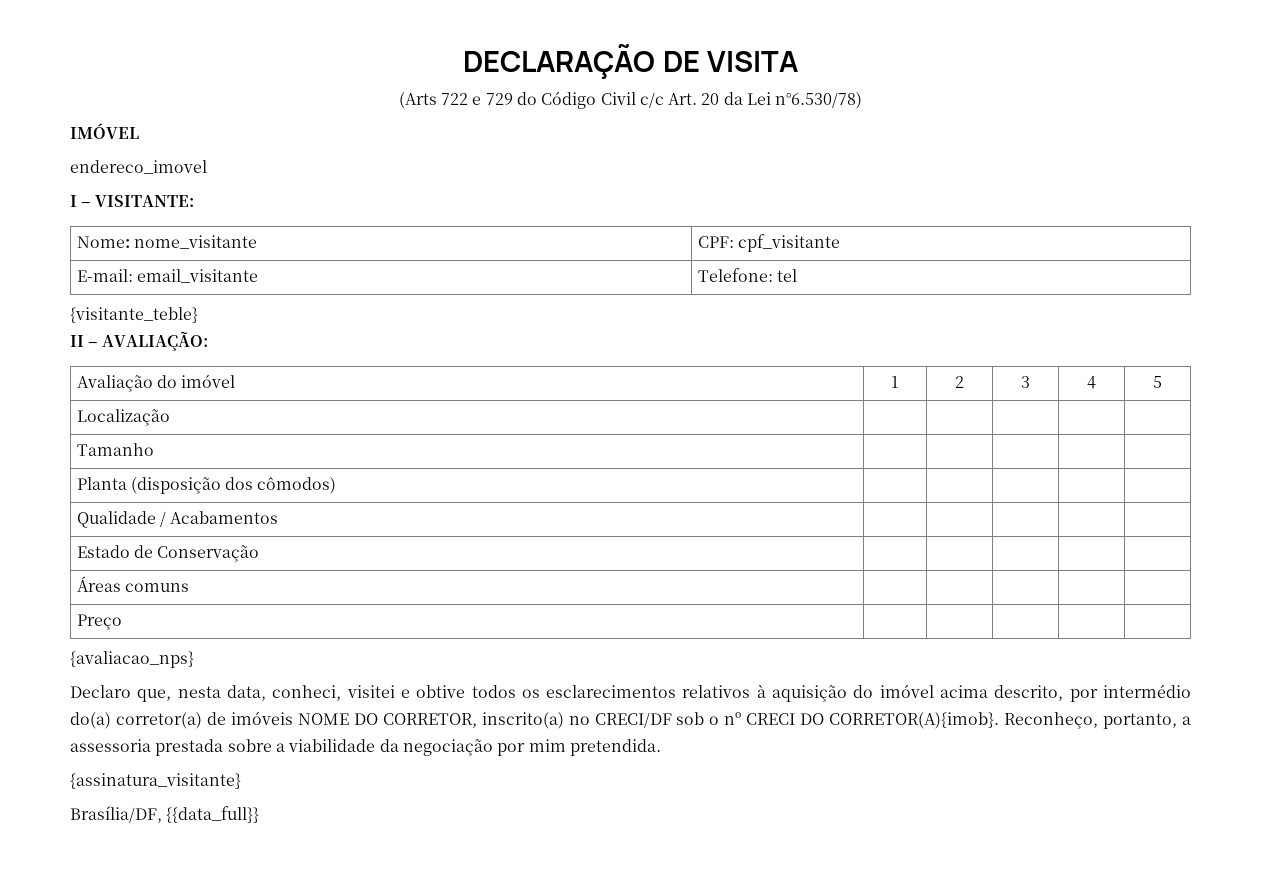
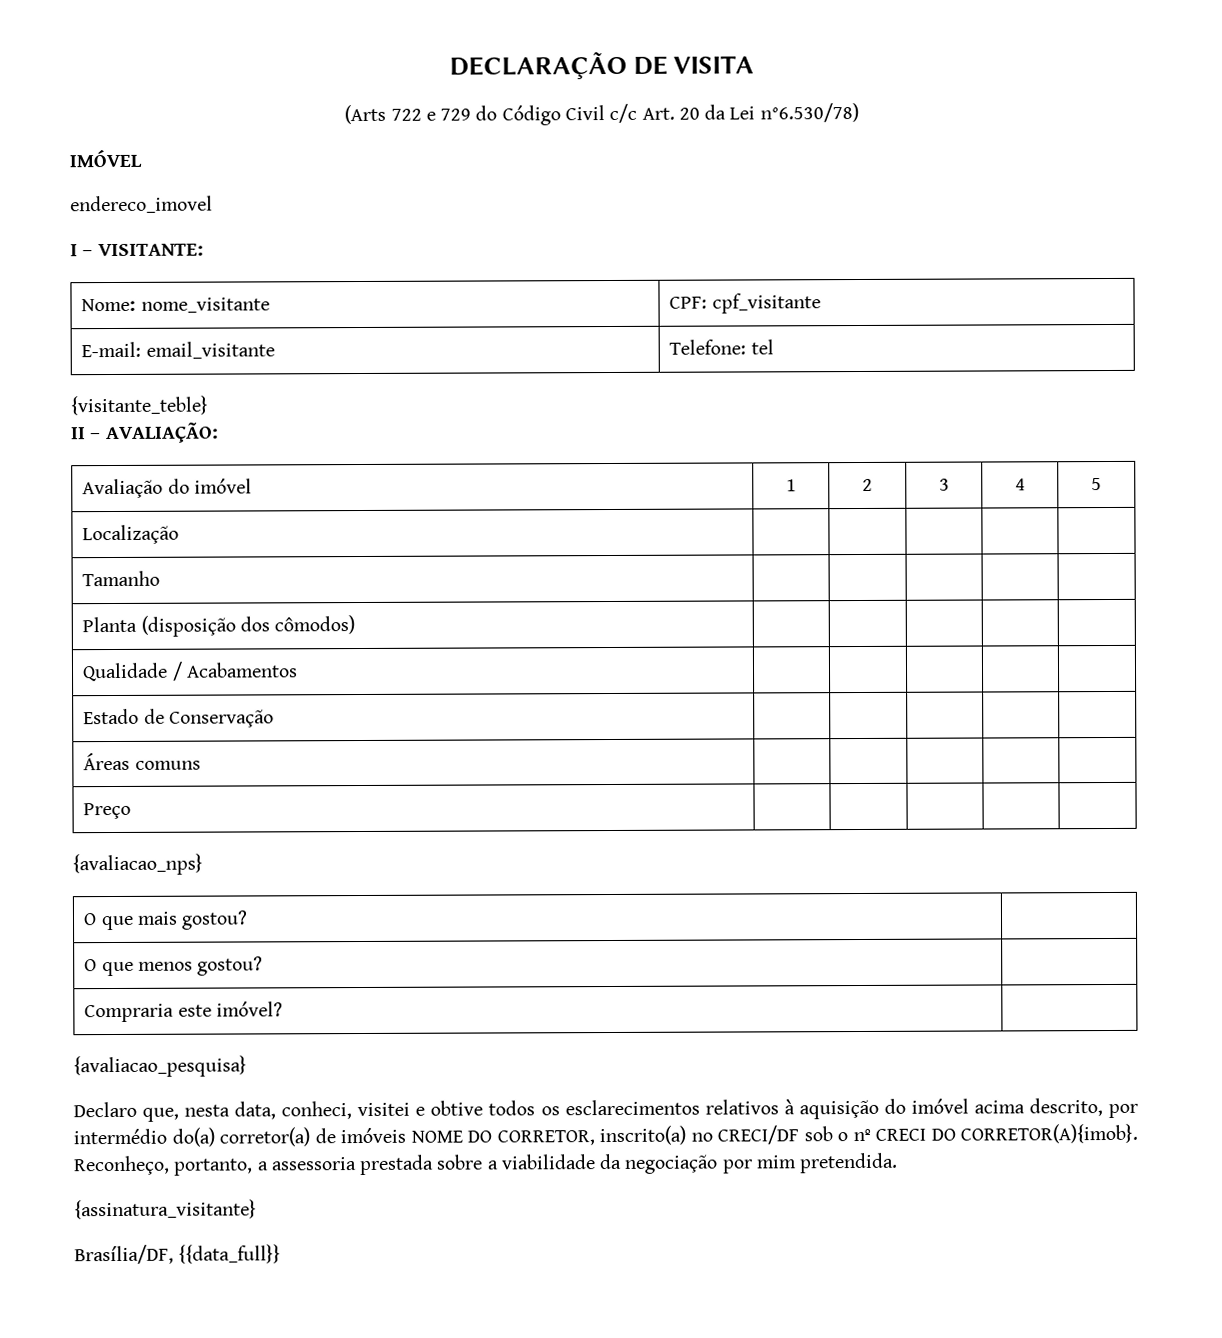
(194, 659) none -> [83,910,249,931] [84,956,264,977] [84,1001,283,1023] [73,1055,247,1078] // O que mais gostou? | // O que menos gostou? | // Compraria este imóvel? | // {avaliacao_pesquisa}

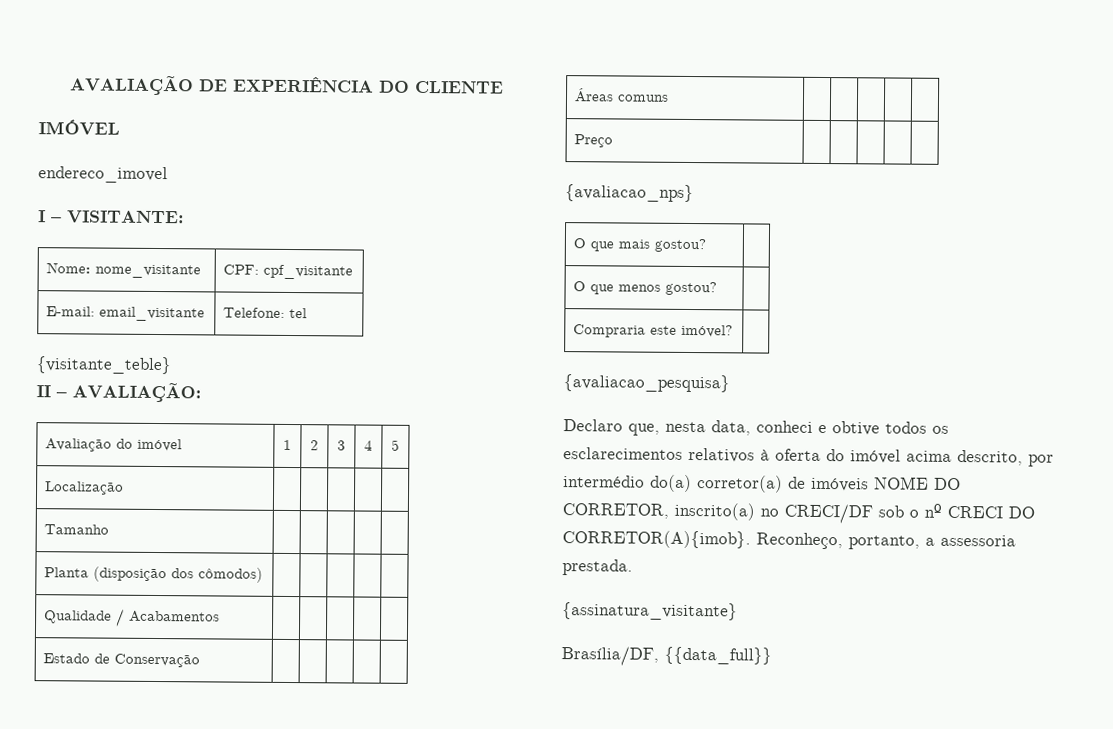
[448,51,755,80] [344,103,859,126] DECLARAÇÃO DE VISITA // (Arts 722 e 729 do Código Civil c/c Art. 20 da Lei n°6.530/78) -> [69,75,504,96] AVALIAÇÃO DE EXPERIÊNCIA DO CLIENTE
[281,1101,411,1120] conheci, visitei -> [756,420,813,433] conheci
[798,1099,879,1120] aquisição -> [775,448,821,461] oferta
[359,1152,899,1176] prestada sobre a viabilidade da negociação por mim pretendida. -> [562,559,633,576] prestada.

